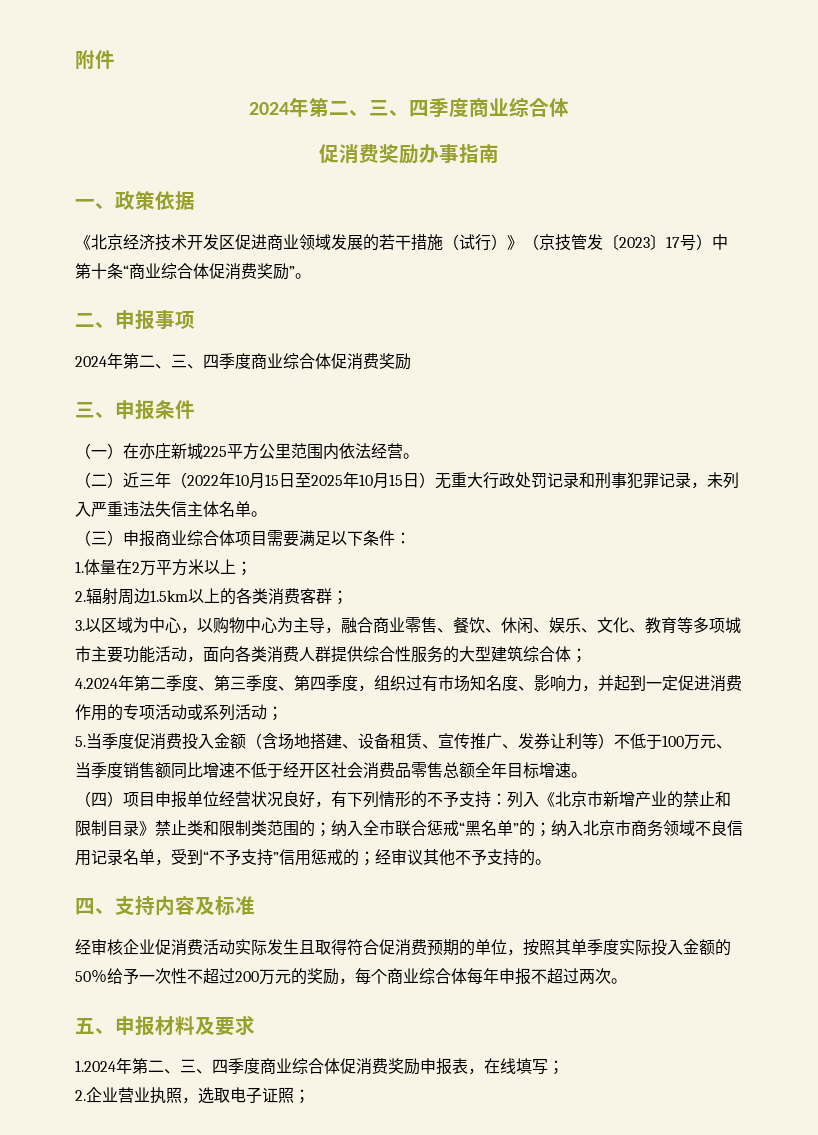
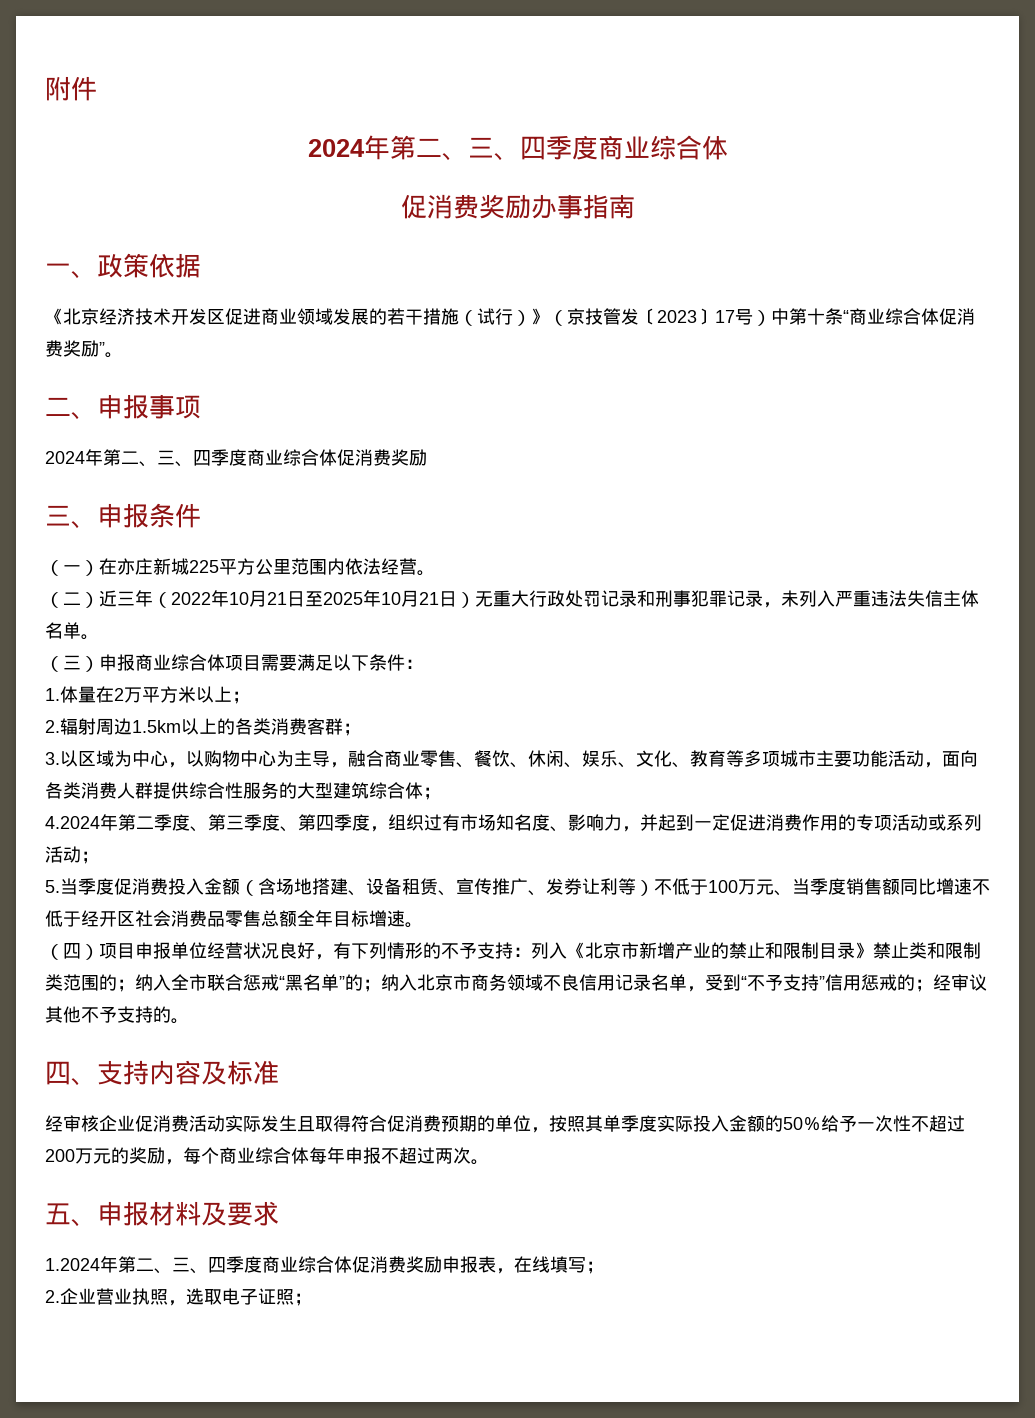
[265,474,279,486] 15 -> [267,592,287,605] 21
[389,474,403,486] 15 -> [419,592,439,605] 21

